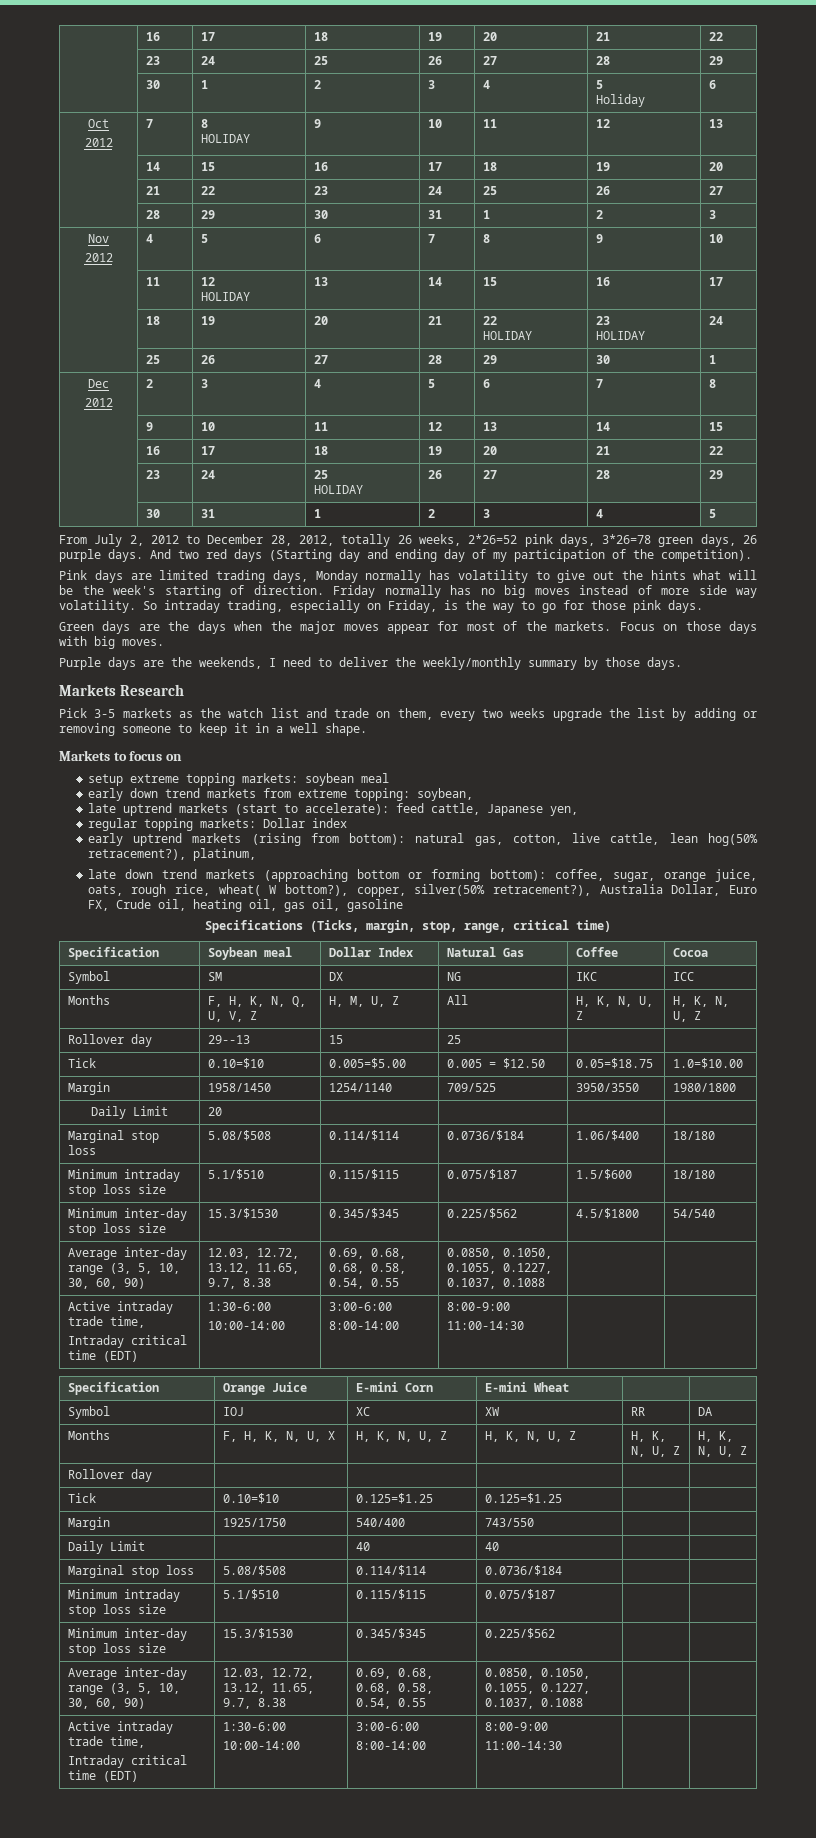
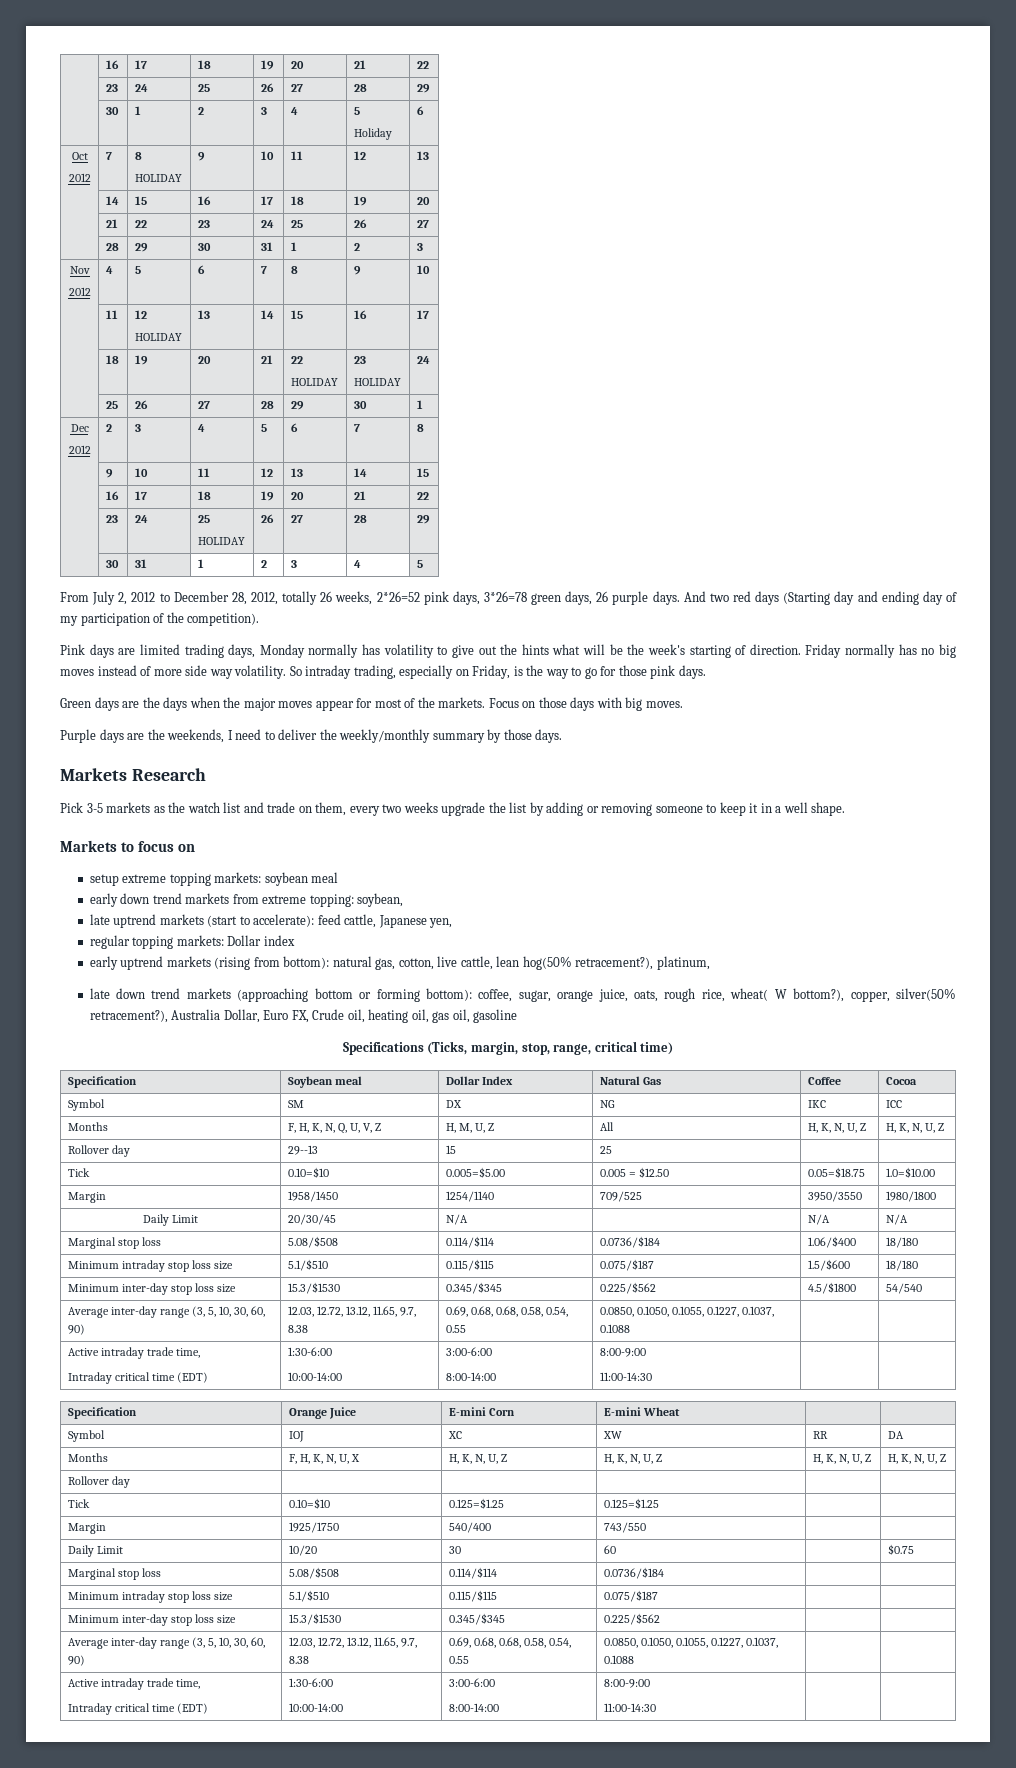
[208,1107,223,1116] 20 | | | | -> [287,1214,336,1225] [445,1214,468,1225] [807,1214,830,1225] [885,1214,908,1225] 20/30/45 | N/A | | N/A | N/A
[356,1542,371,1551] [485,1542,500,1551] | 40 | 40 | | -> [288,1545,317,1556] [448,1546,461,1554] [603,1545,616,1554] [887,1544,914,1555] 10/20 | 30 | 60 | | $0.75

